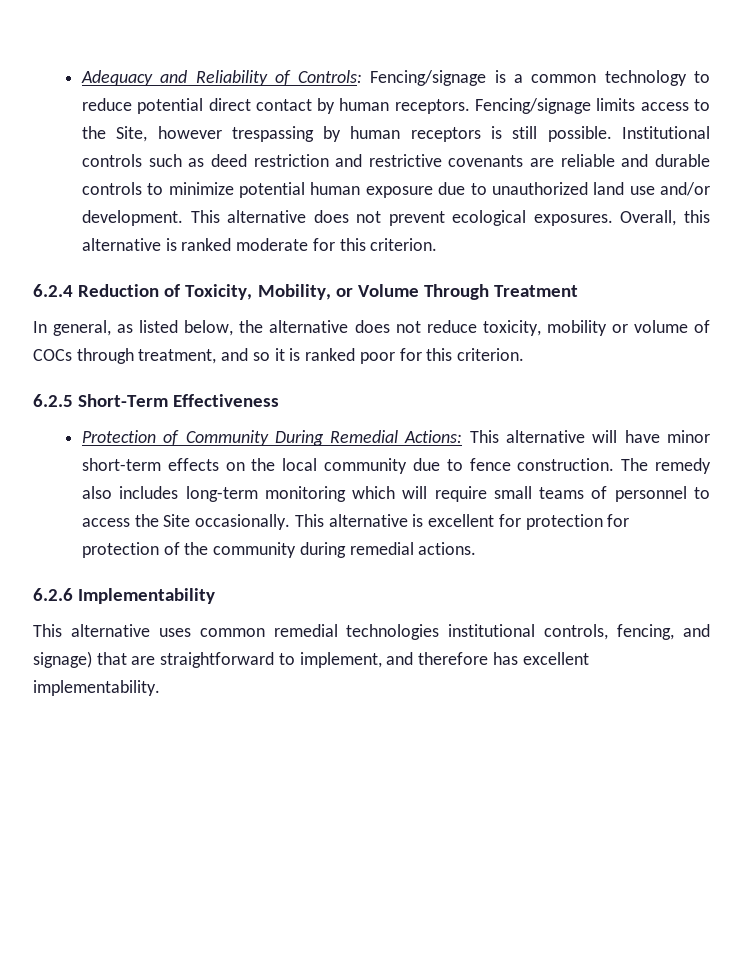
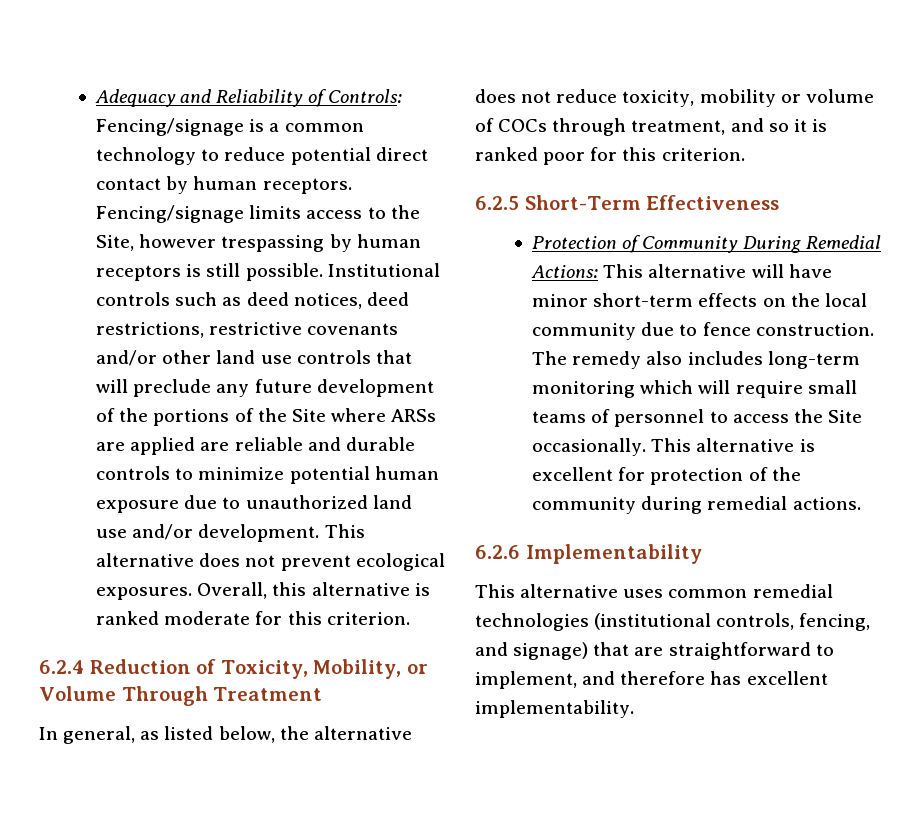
[253,154,524,167] restriction and restrictive covenants -> [293,292,409,309] [96,322,399,338] [96,350,412,366] [96,379,434,397] [96,408,437,426] [96,437,196,455] notices, deed restrictions, restrictive covenants and/or other land use controls that will preclude any future development of the portions of the Site where ARSs are applied
[607,514,630,527] [81,542,159,558] for protection -> (744, 476) none
[448,624,536,637] institutional -> [594,613,712,630] (institutional

